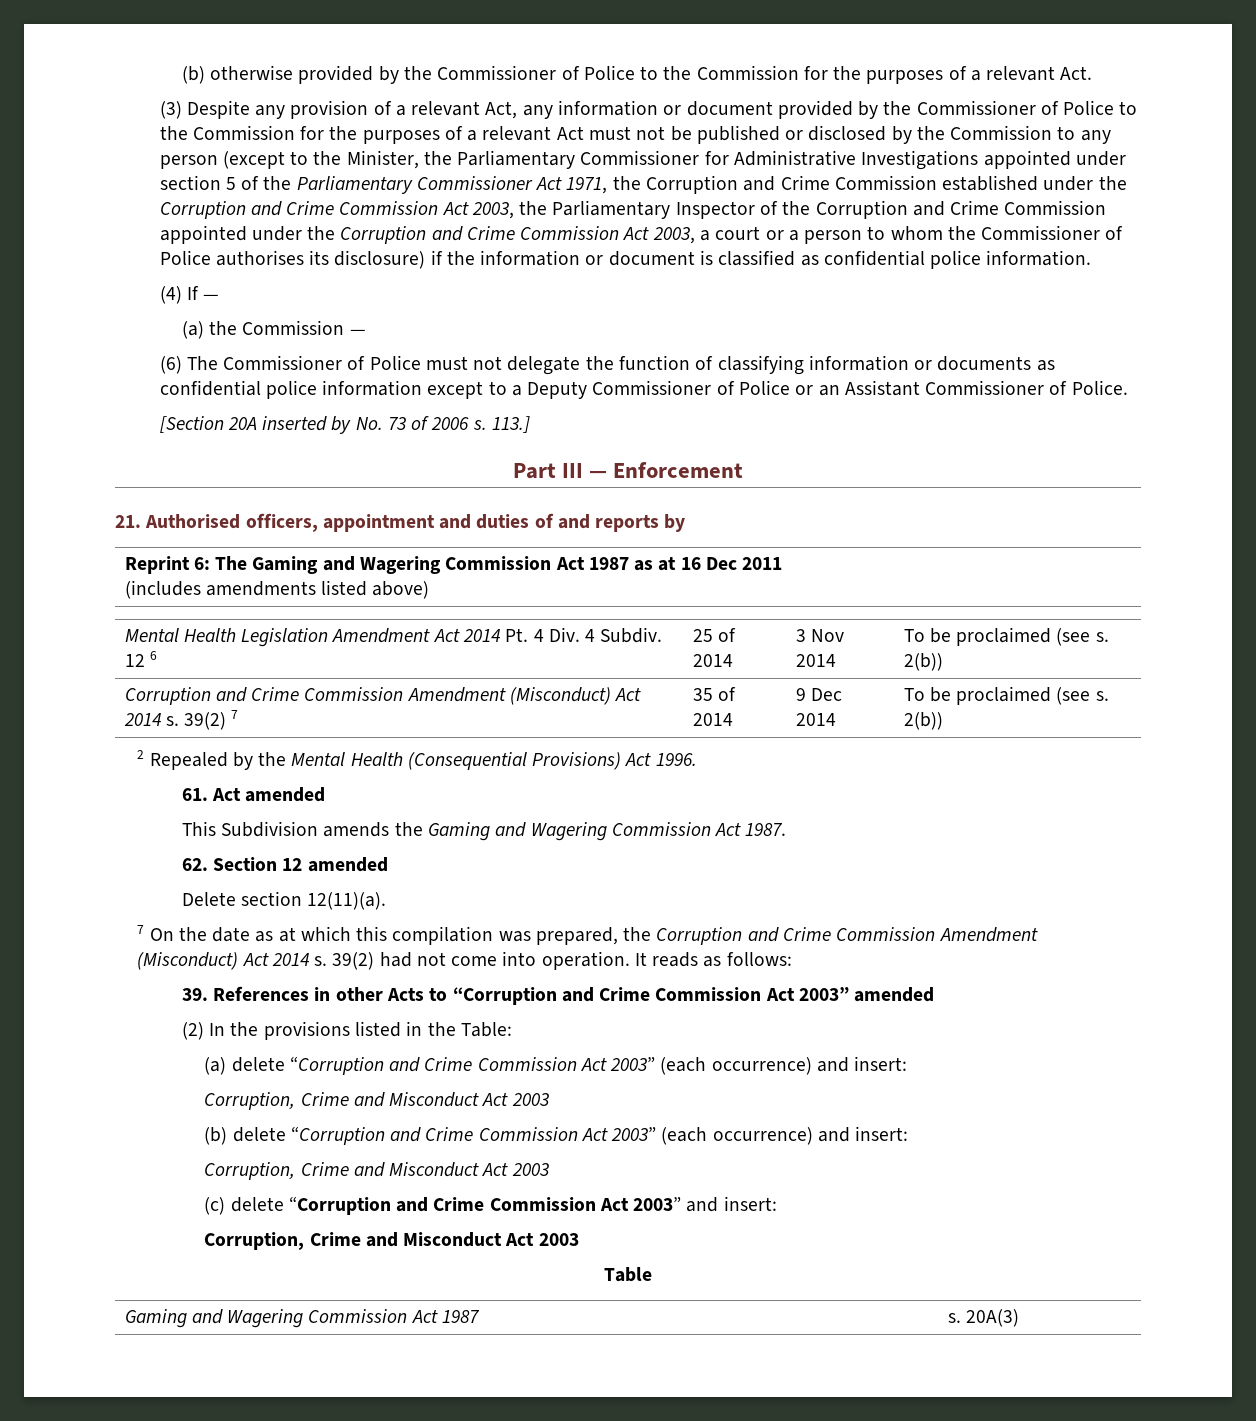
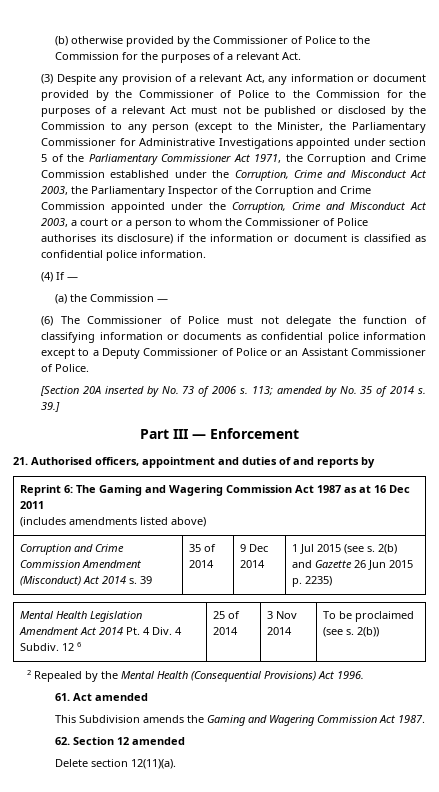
[159,201,439,219] Corruption and Crime Commission -> [234,170,406,181] Corruption, Crime and Misconduct
[340,226,620,244] Corruption and Crime Commission -> [232,202,406,213] Corruption, Crime and Misconduct
[491,416,530,433] 113.] -> [251,386,427,397] [41,402,61,412] 113; amended by No. 35 of 2014 s. 39.]
(430, 590) none -> [19,544,124,555] [19,560,141,568] [19,576,152,586] [188,544,216,552] [188,560,214,568] [239,544,268,552] [239,560,265,568] [291,544,397,554] [291,560,413,570] [291,576,332,587] // Corruption and Crime Commission Amendment (Misconduct) Act 2014 s. 39 | 35 of 2014 | 9 Dec 2014 | 1 Jul 2015 (see s. 2(b) and Gazette 26 Jun 2015 p. 2235)
[124,687,642,705] [123,710,239,730] [692,687,736,701] [692,713,733,726] [795,688,842,701] [795,713,836,726] [903,686,1109,705] [903,712,943,730] // Corruption and Crime Commission Amendment (Misconduct) Act 2014 s. 39(2) 7 | 35 of 2014 | 9 Dec 2014 | To be proclaimed (see s. 2(b)) -> (379, 632) none
[137,925,1038,945] [137,951,792,970] [181,986,935,1005] [181,1021,512,1040] [204,1056,908,1075] [204,1092,549,1110] [204,1126,909,1145] [204,1162,549,1180] [204,1196,777,1215] [204,1232,579,1250] [604,1267,652,1282] [124,1309,481,1328] [947,1309,1019,1327] // 7 On the date as at which this compilation was prepared, the Corruption and Crime Commission Amendment (Misconduct) Act 2014 s. 39(2) had not come into operation. It reads as follows: // 39. References in other Acts to “Corruption and Crime Commission Act 2003” amended // (2) In the provisions listed in the Table: // (a) delete “Corruption and Crime Commission Act 2003” (each occurrence) and insert: // Corruption, Crime and Misconduct Act 2003 // (b) delete “Corruption and Crime Commission Act 2003” (each occurrence) and insert: // Corruption, Crime and Misconduct Act 2003 // (c) delete “Corruption and Crime Commission Act 2003” and insert: // Corruption, Crime and Misconduct Act 2003 // Table // Gaming and Wagering Commission Act 1987 | s. 20A(3) -> (177, 764) none

